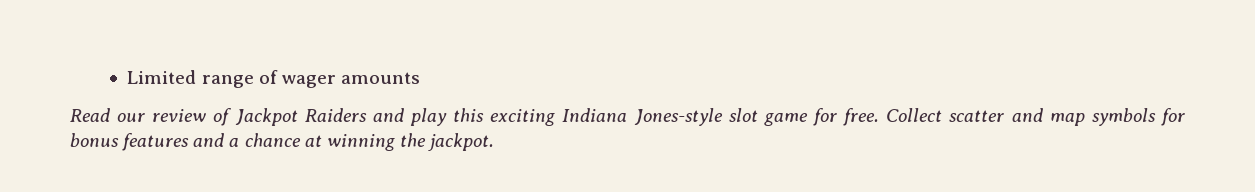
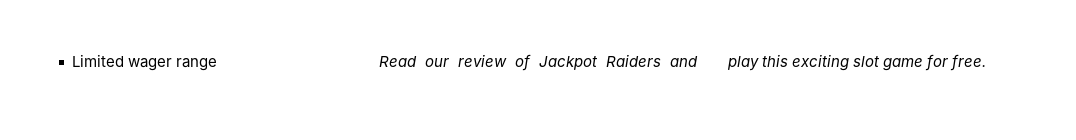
(197, 77) none -> [128,58,173,71] wager
[258,70,420,88] of wager amounts -> (218, 64) none
[562,108,723,126] Indiana Jones-style -> (850, 62) none
[886,108,1185,126] [70,133,495,151] Collect scatter and map symbols for bonus features and a chance at winning the jackpot. -> (987, 62) none

